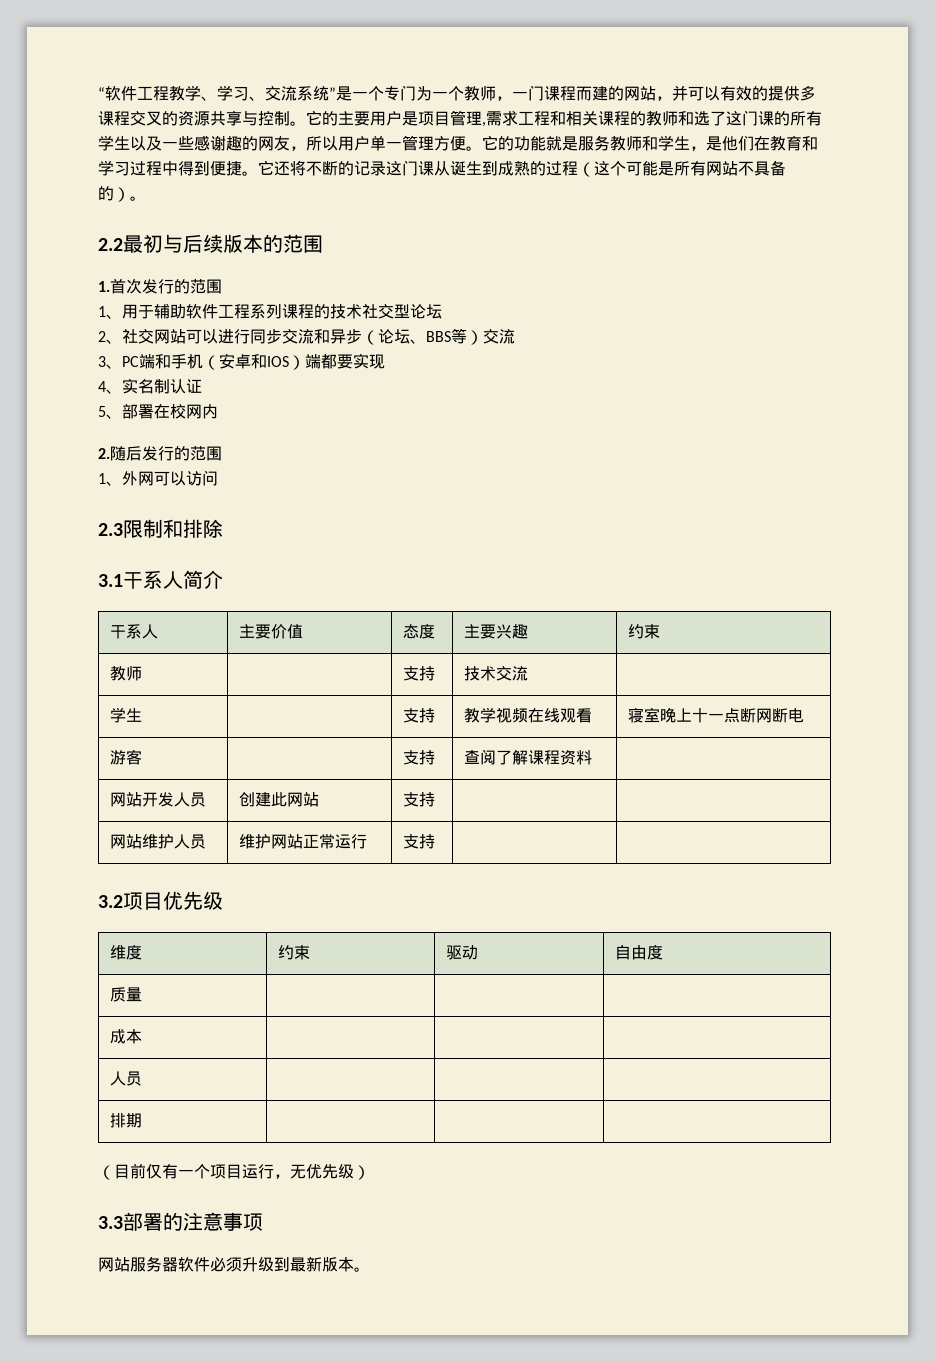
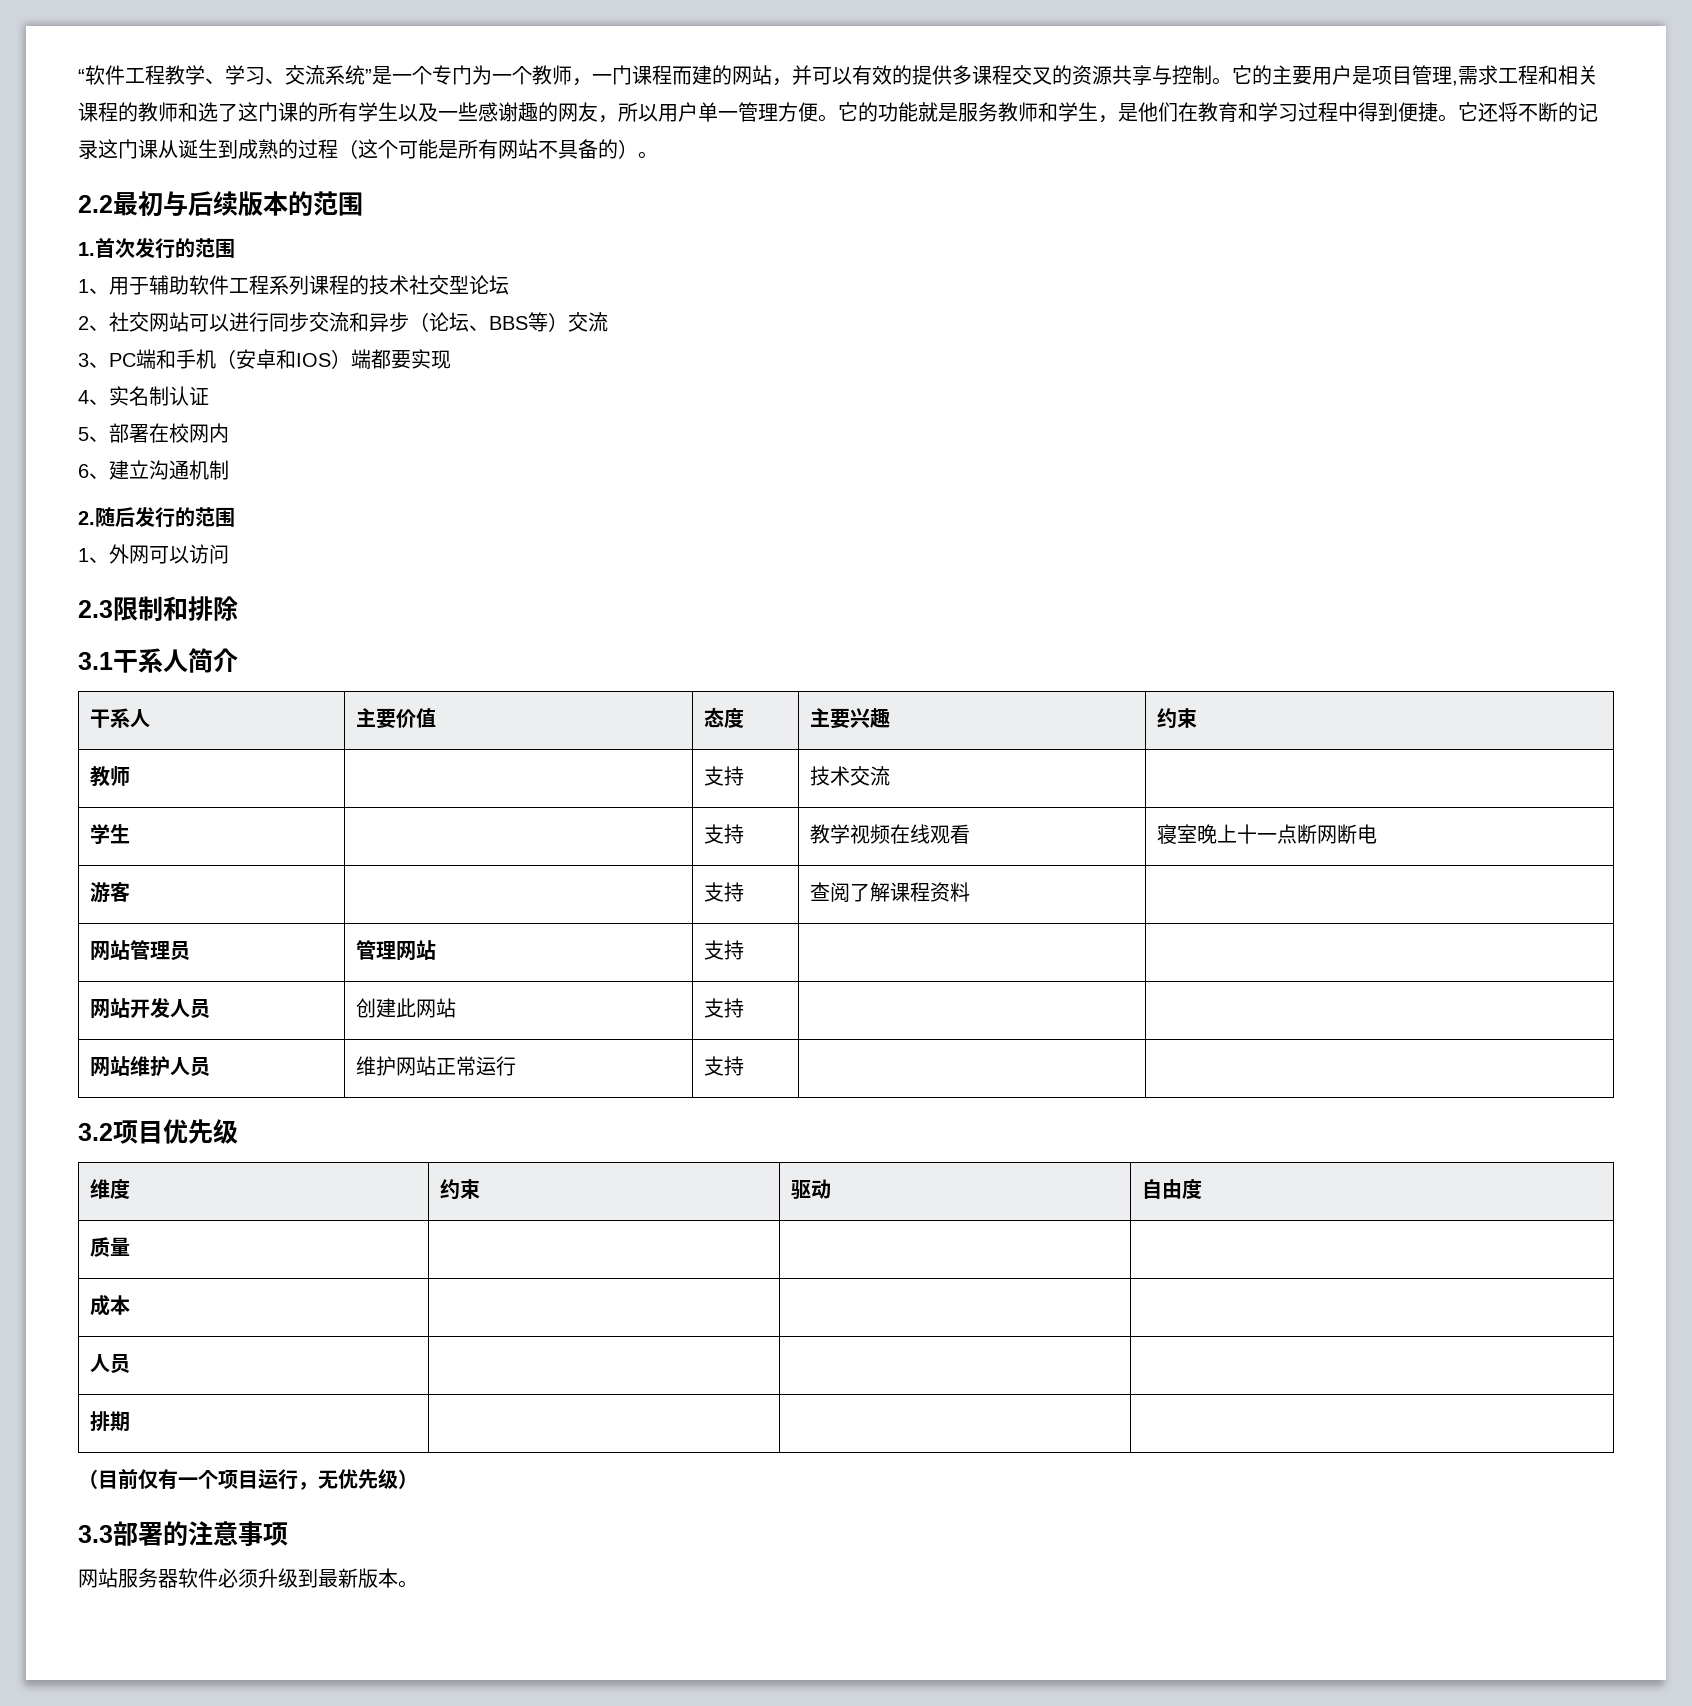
(218, 411) none -> [78,460,229,480] // 6、建立沟通机制
(593, 757) none -> [90,940,191,961] [356,940,437,961] [704,940,745,960] // 网站管理员 | 管理网站 | 支持 | |

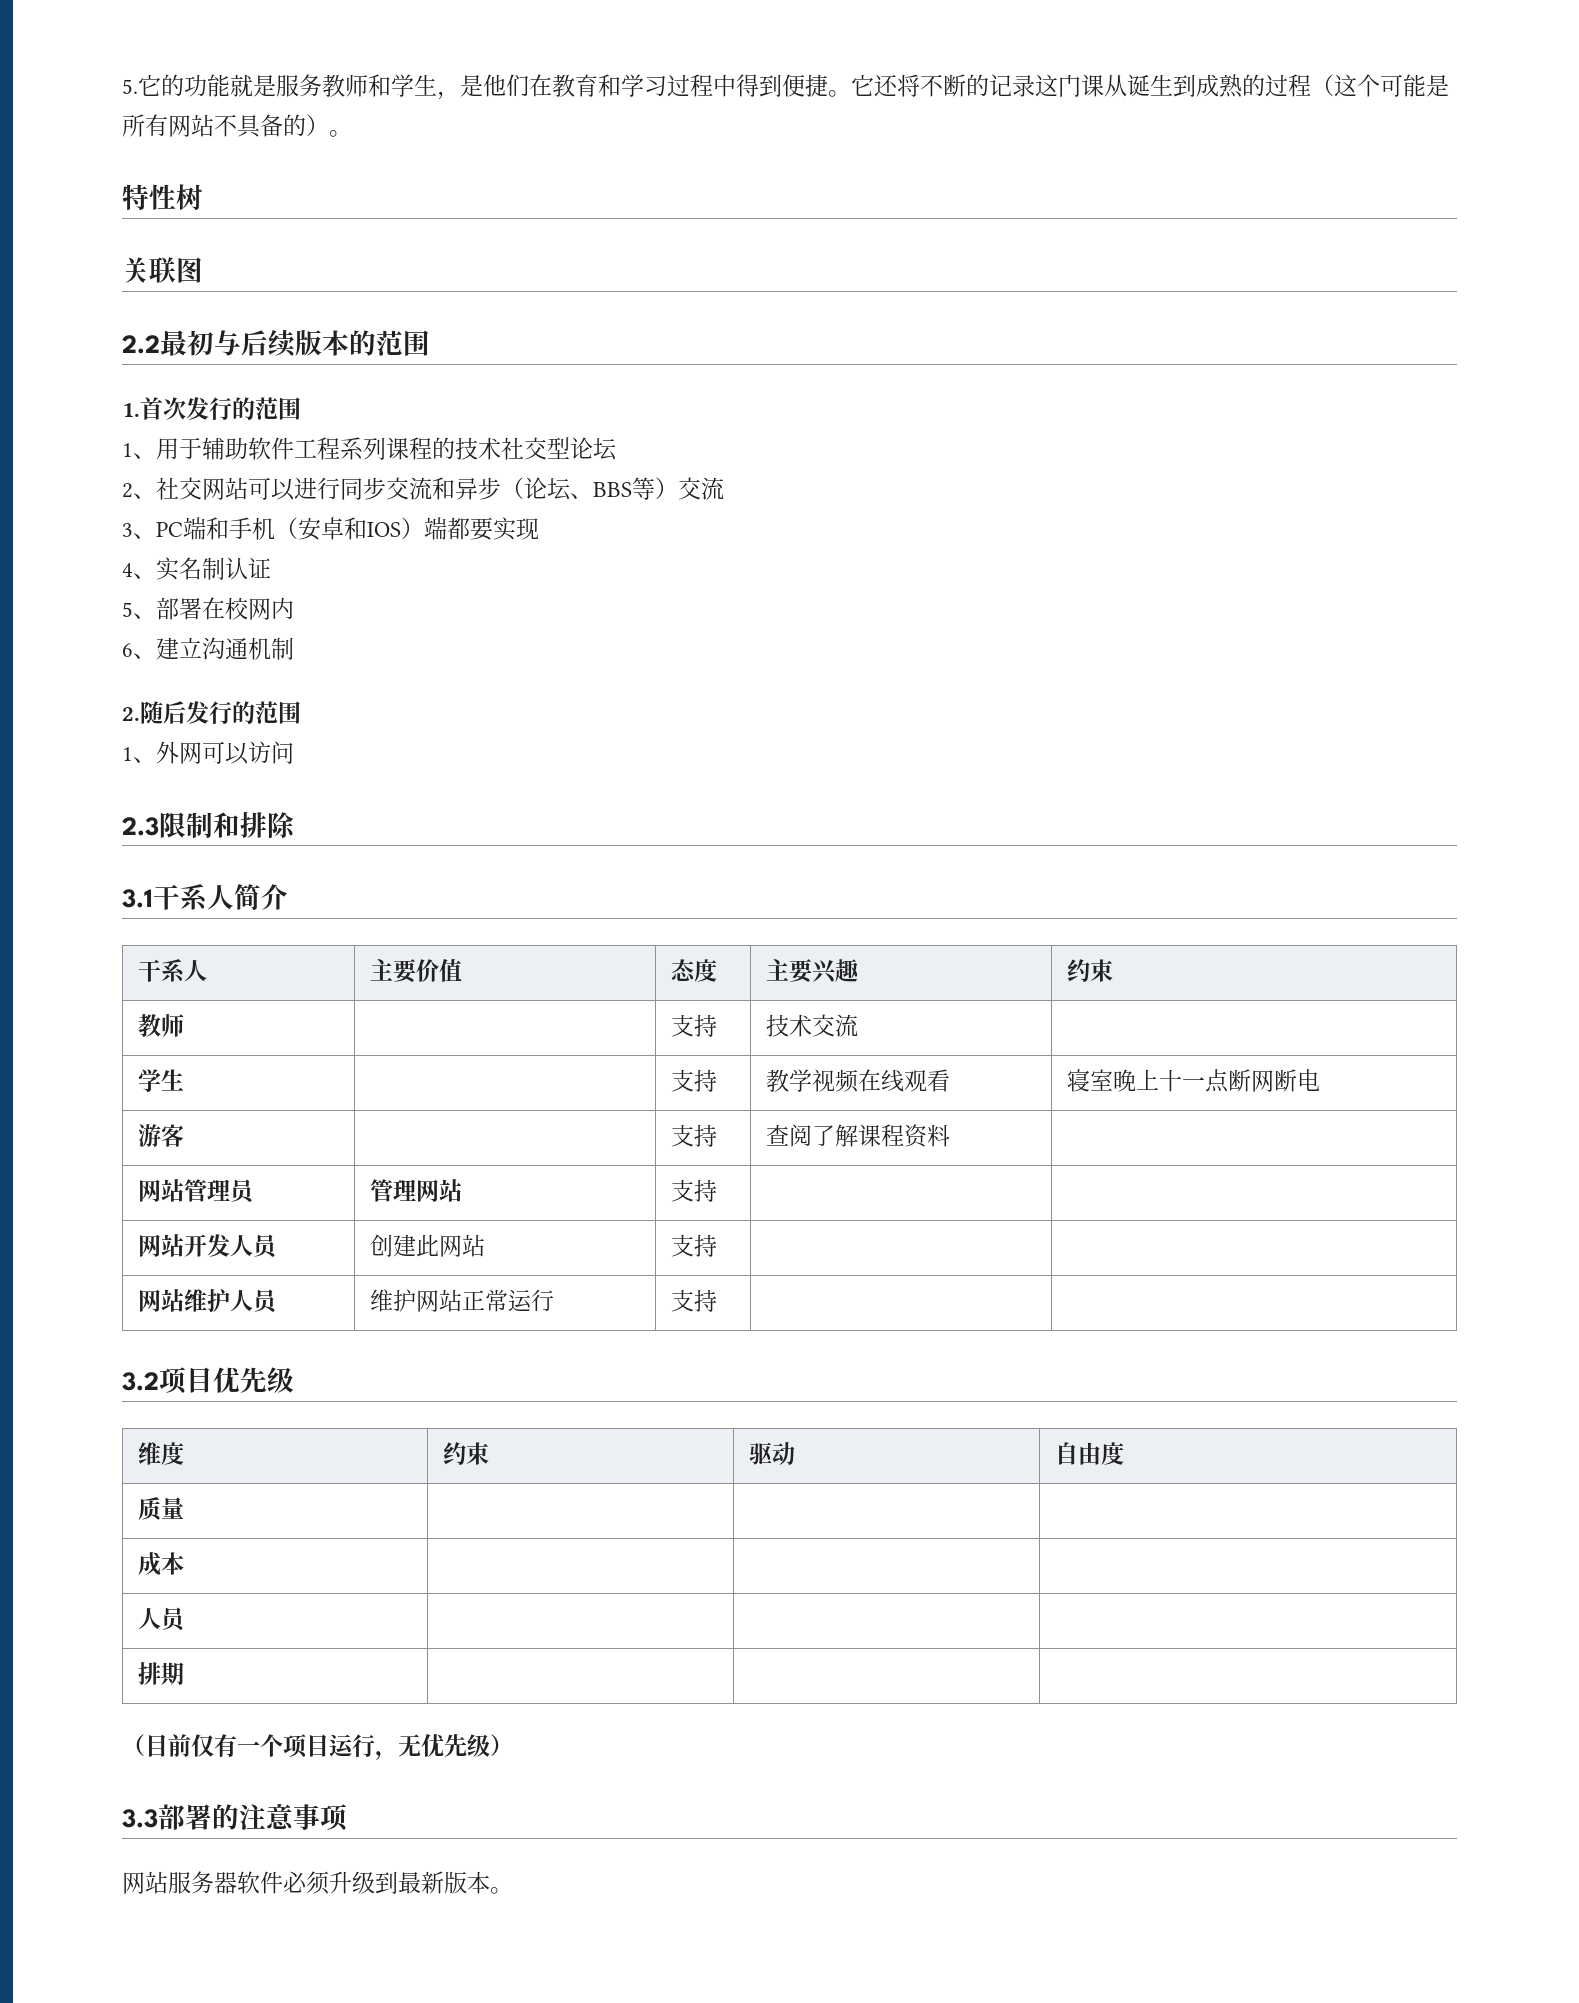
[78,65,1598,86] [78,102,838,123] “软件工程教学、学习、交流系统”是一个专门为一个教师，一门课程而建的网站，并可以有效的提供多课程交叉的资源共享与控制。它的主要用户是项目管理,需求工程和相关课程的教师和选了这门课的所有学生以及一些感谢趣的网友，所以用户单一管理方便。 -> [122,79,138,94] 5.
(658, 155) none -> [122,184,203,210] [122,257,203,283] // 特性树 // 关联图

